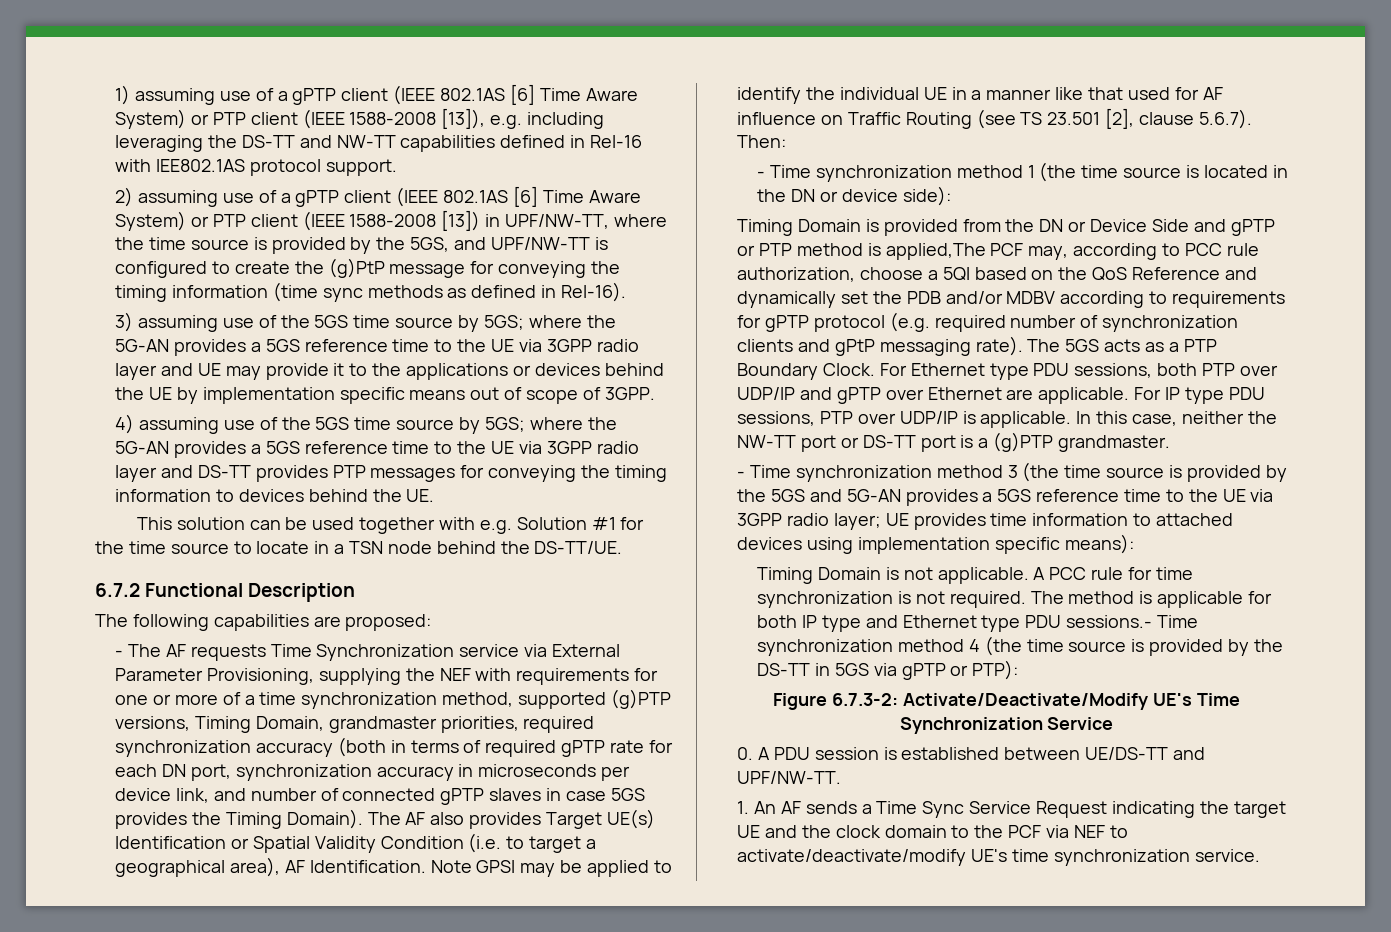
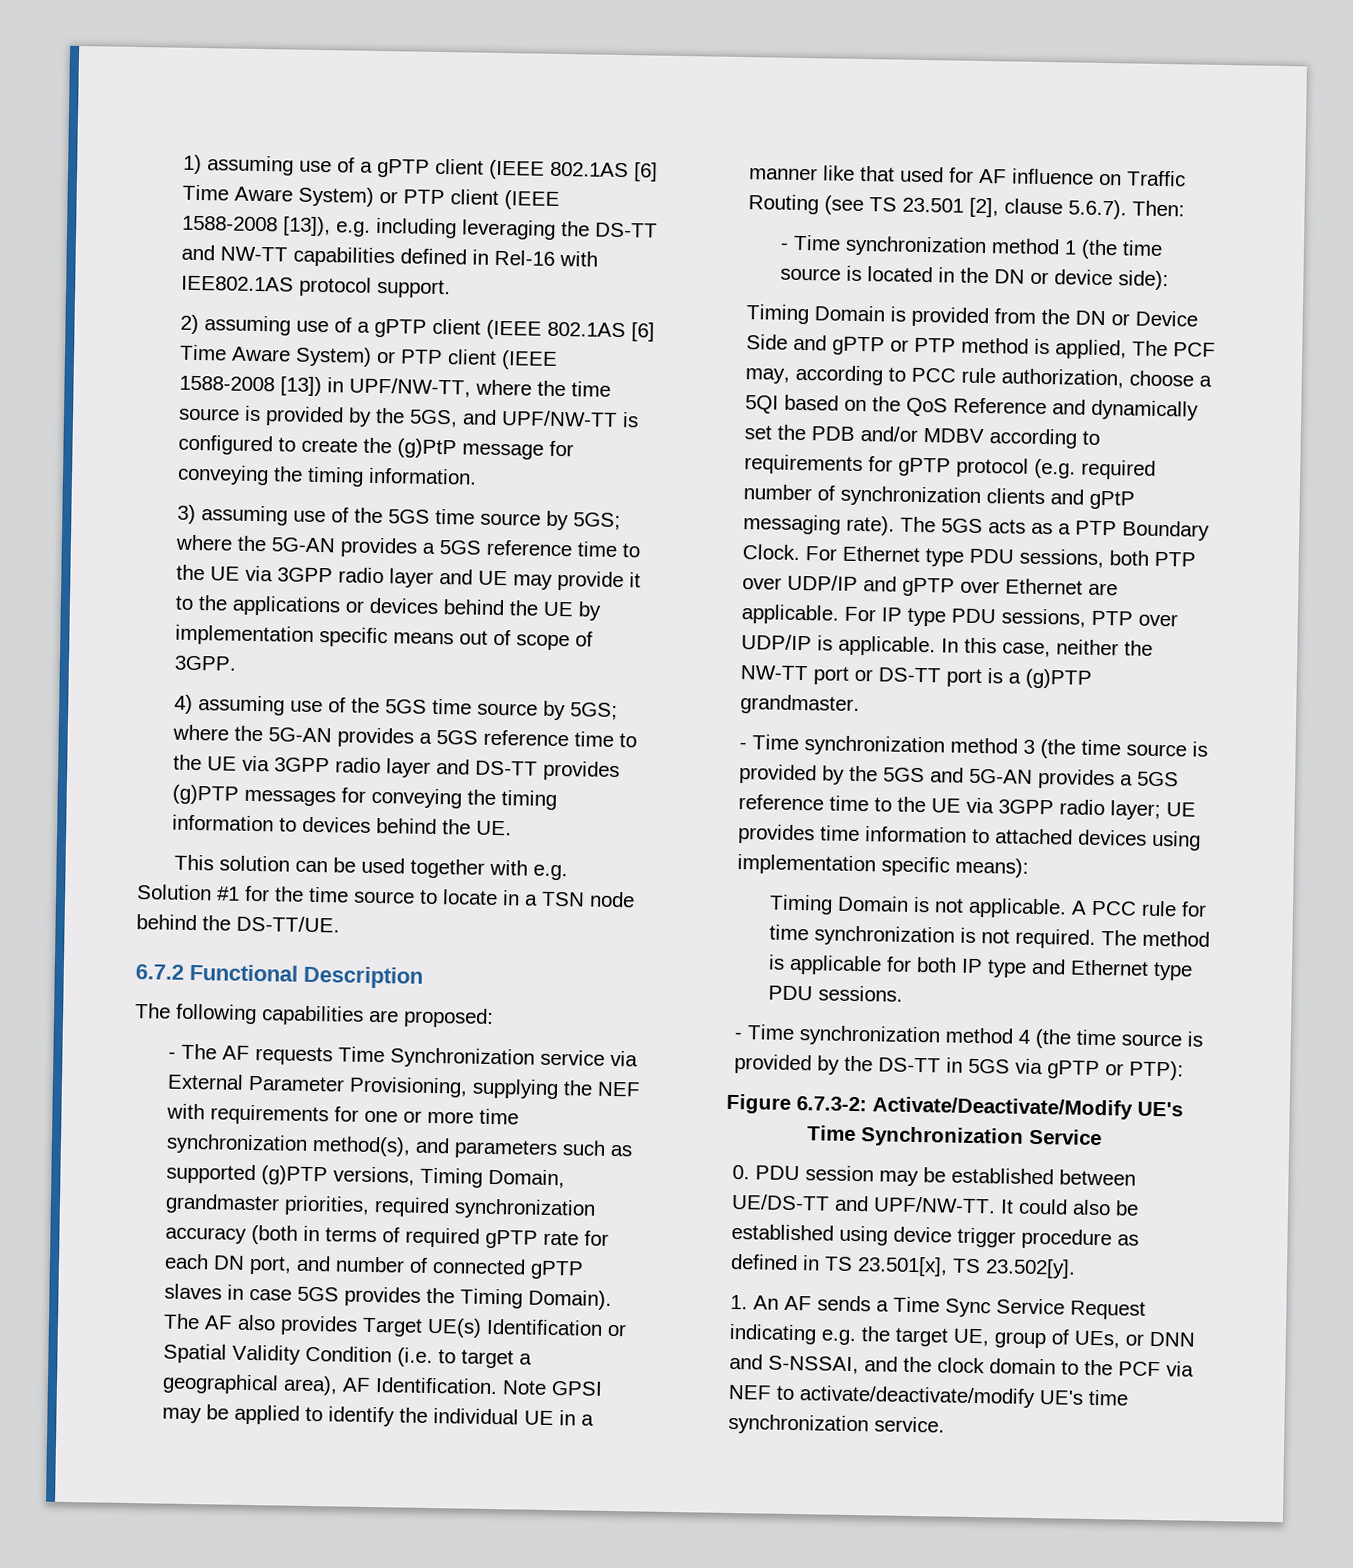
[171,282,626,302] information (time sync methods as defined in Rel-16). -> [367,467,477,485] information.
[332,465,366,478] PTP -> [171,784,239,805] (g)PTP
[222,692,514,709] of a time synchronization method, -> [478,1108,519,1125] [165,1133,633,1160] time synchronization method(s), and parameters such as
[235,764,631,781] [115,788,209,803] synchronization accuracy in microseconds per device link, -> (292, 1265) none
[885,243,986,260] applied,The -> [1054,339,1168,360] applied, The
[1066,615,1153,628] sessions.- -> [818,985,904,1002] [733,1031,742,1040] sessions. // -
[757,747,770,760] A -> (750, 1172) none
[883,747,897,760] is -> [878,1167,946,1187] may be
(842, 777) none -> [999,1198,1139,1216] [730,1223,1139,1250] [729,1253,1076,1279] It could also be established using device trigger procedure as defined in TS 23.501[x], TS 23.502[y].
(1195, 809) none -> [820,1329,856,1346] e.g.
[737,825,761,838] UE -> [952,1328,1195,1349] [728,1353,859,1375] UE, group of UEs, or DNN and S-NSSAI,

